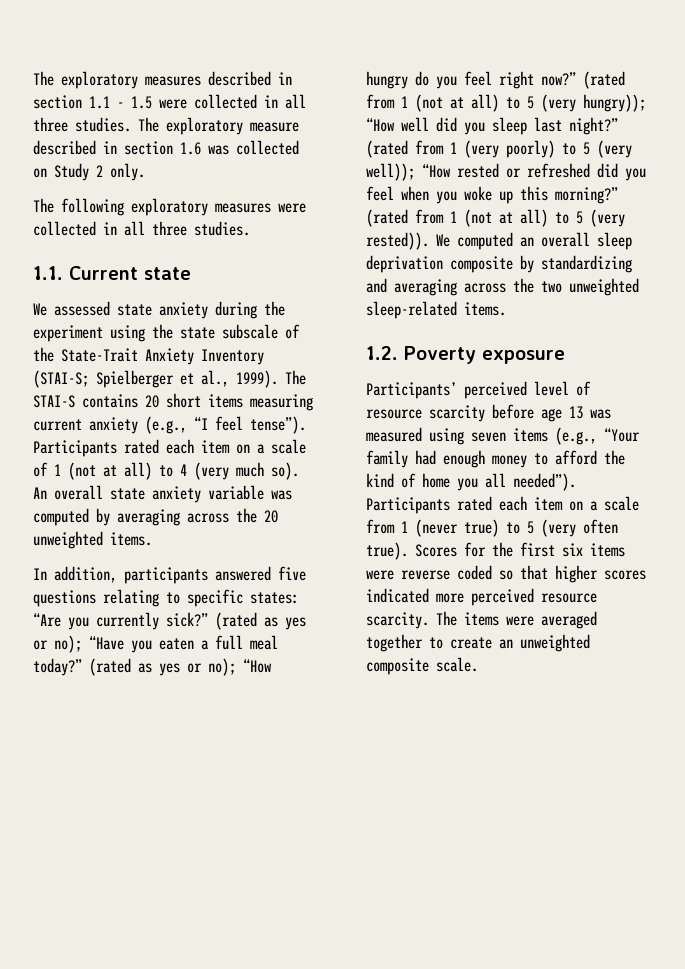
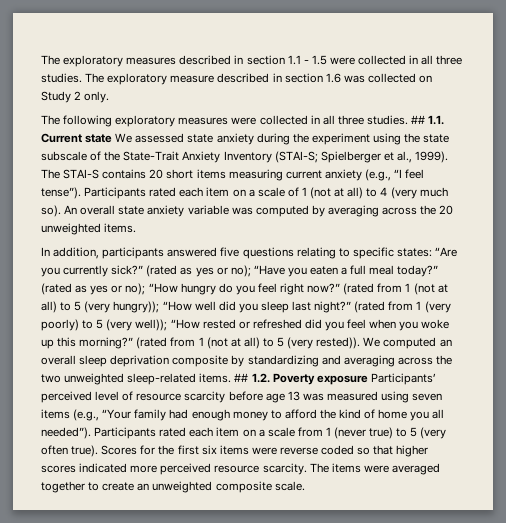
(250, 228) // -> [411,115,426,124] ##
(191, 273) // -> (113, 138) none
(506, 309) // -> [234,373,249,382] ##
(565, 357) // -> (368, 380) none

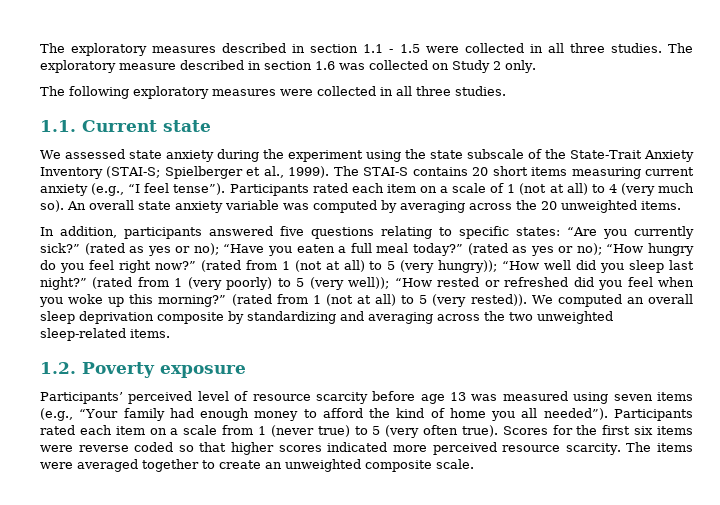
[411,115,426,124] ## -> (506, 91) //
(113, 138) none -> (211, 126) //
[234,373,249,382] ## -> (170, 333) //
(368, 380) none -> (246, 371) //

